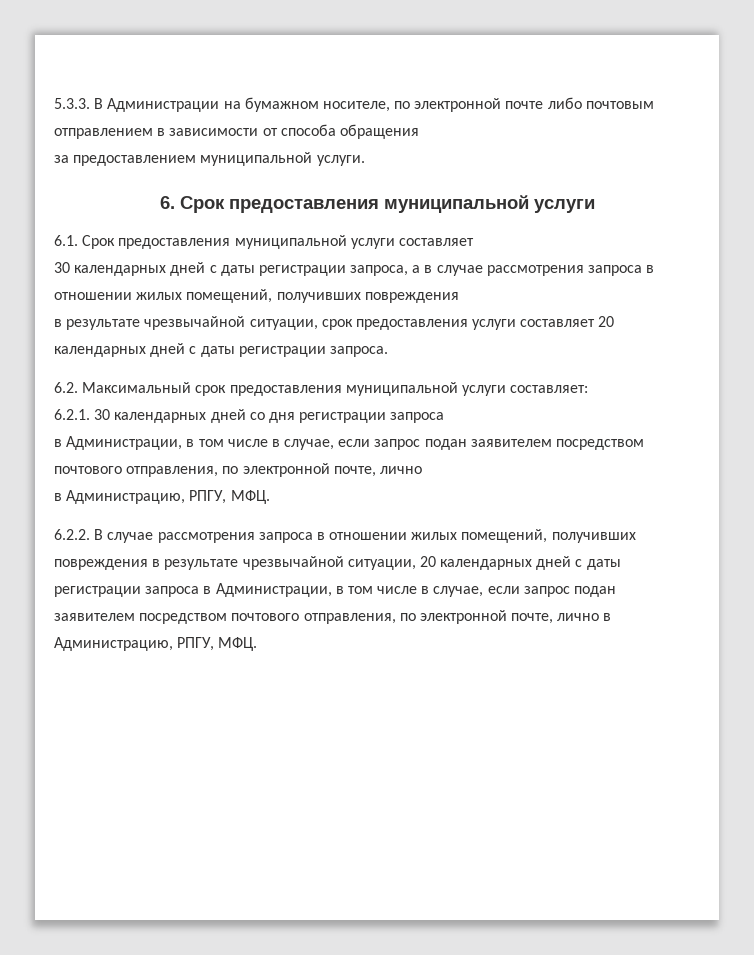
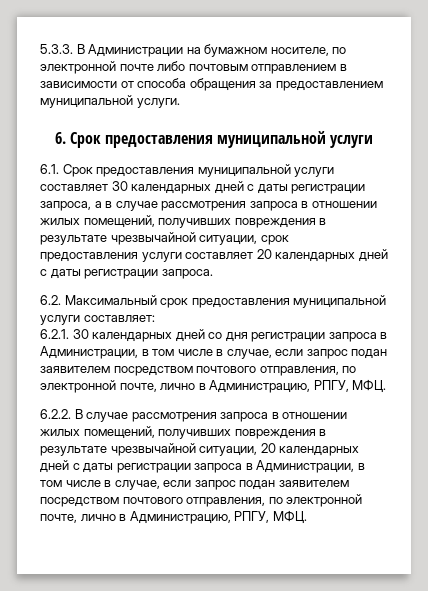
(419, 131) // -> (256, 84) none
(474, 242) // -> (108, 187) none
(459, 297) // -> (316, 223) none
(445, 417) // -> (377, 337) none
(422, 470) // -> (196, 386) none

